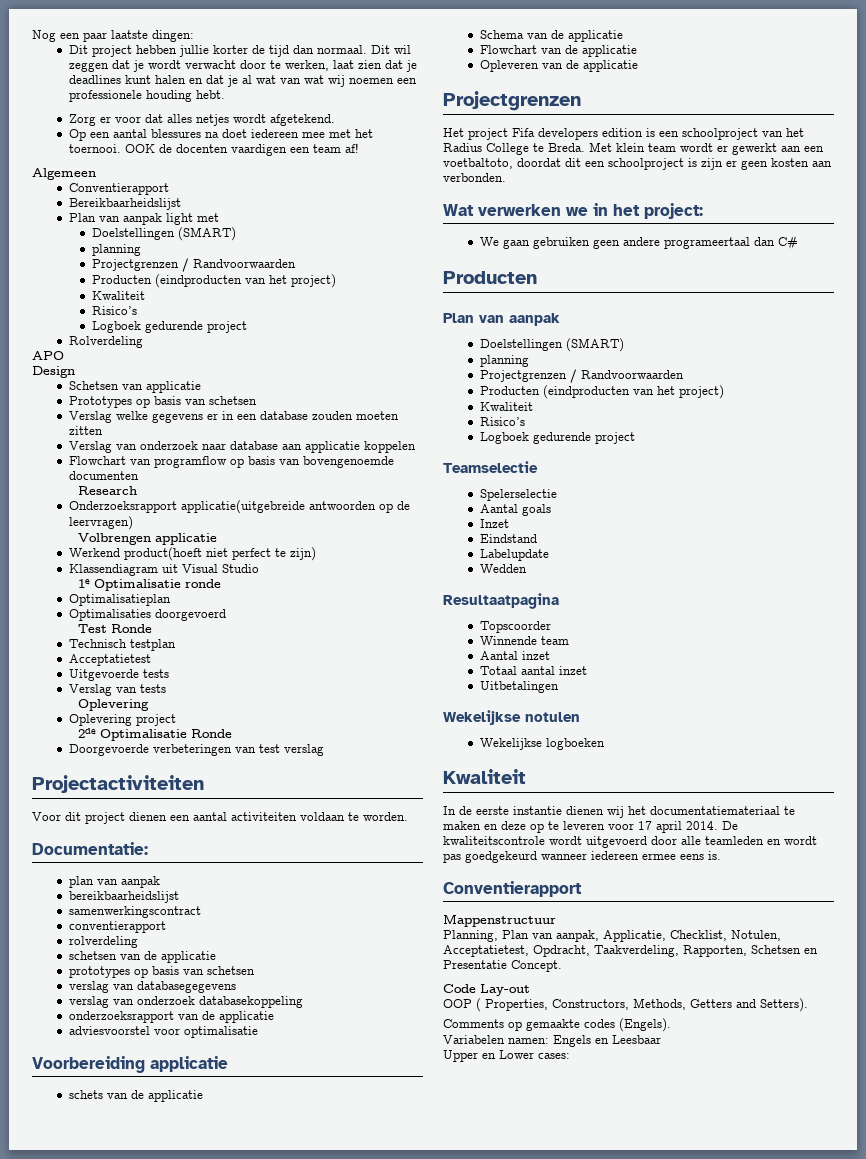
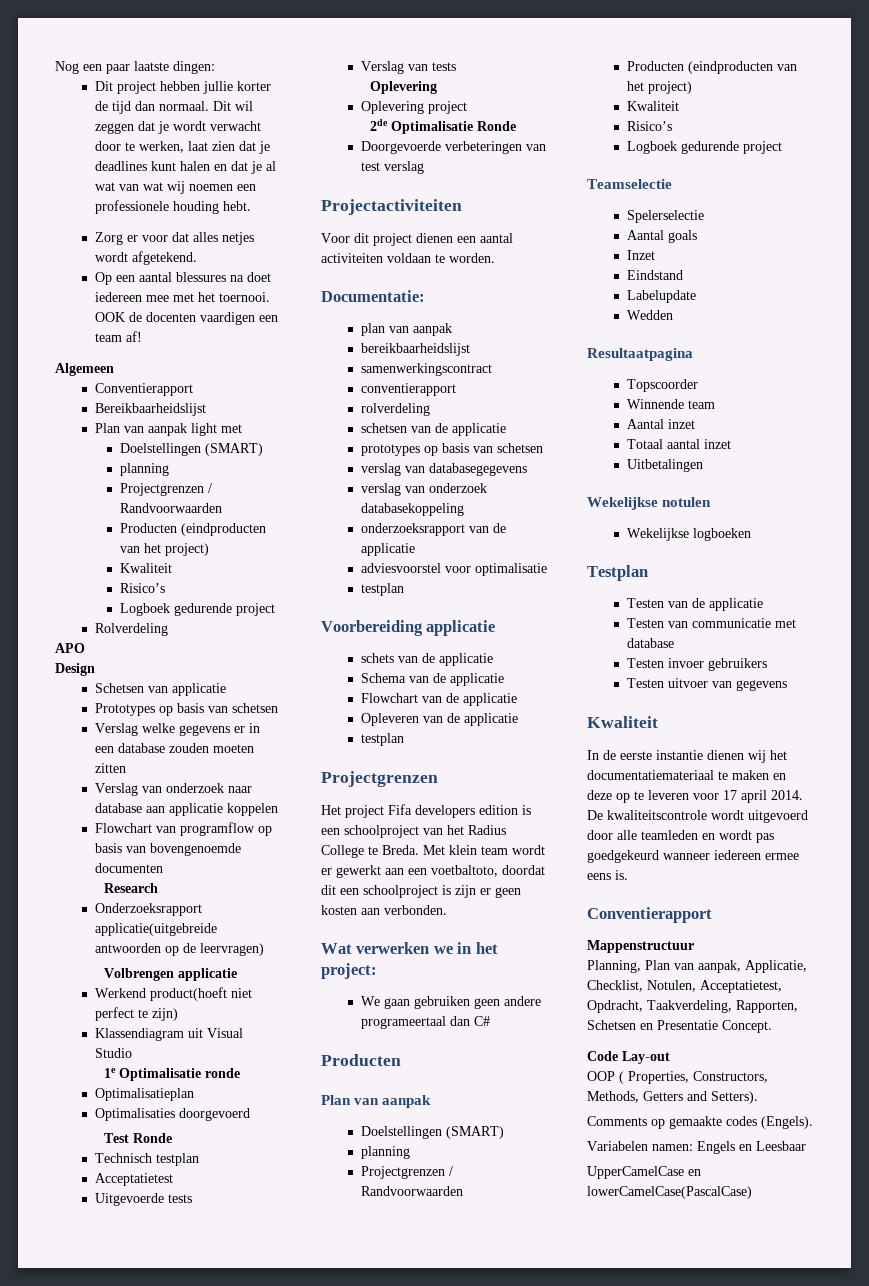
(258, 1032) none -> [361,583,405,596] // testplan
(638, 66) none -> [361,733,405,746] // testplan
(605, 744) none -> [587,565,648,581] [627,598,764,611] [627,618,797,628] [627,638,675,648] [627,658,768,671] [627,678,788,691] // Testplan // Testen van de applicatie // Testen van communicatie met database // Testen invoer gebruikers // Testen uitvoer van gegevens
[443,1050,570,1062] Upper en Lower cases: -> [587,1166,701,1179] [587,1186,752,1199] UpperCamelCase en lowerCamelCase(PascalCase)

